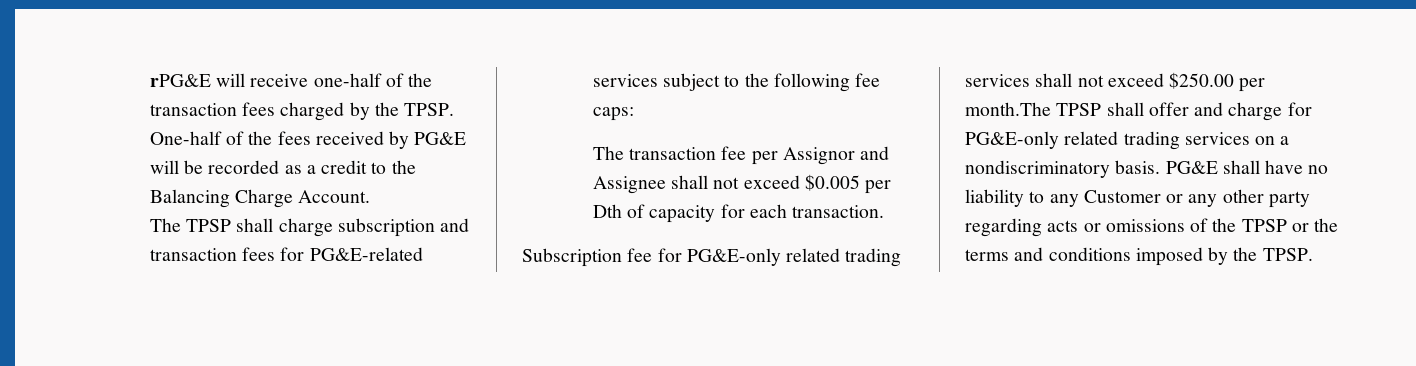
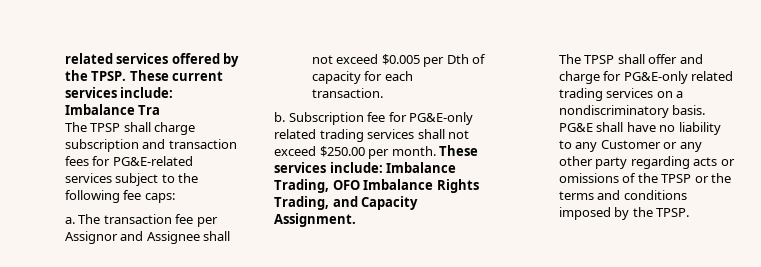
[149,73,433,87] [149,102,455,121] [149,131,467,149] [149,160,416,174] [149,189,371,208] rPG&E will receive one-half of the transaction fees charged by the TPSP. One-half of the fees received by PG&E will be recorded as a credit to the Balancing Charge Account. -> [64,53,240,67] [64,70,224,81] [64,87,174,98] [64,104,161,115] related services offered by the TPSP. These current services include: Imbalance Tra
(634, 114) none -> [64,217,75,224] a.
(885, 211) none -> [274,112,285,122] b.
[965,102,1051,116] month.The -> [391,145,479,156] [274,162,457,173] [274,179,479,193] [274,196,419,210] [274,213,356,227] [558,54,581,64] month. These services include: Imbalance Trading, OFO Imbalance Rights Trading, and Capacity Assignment. // The

